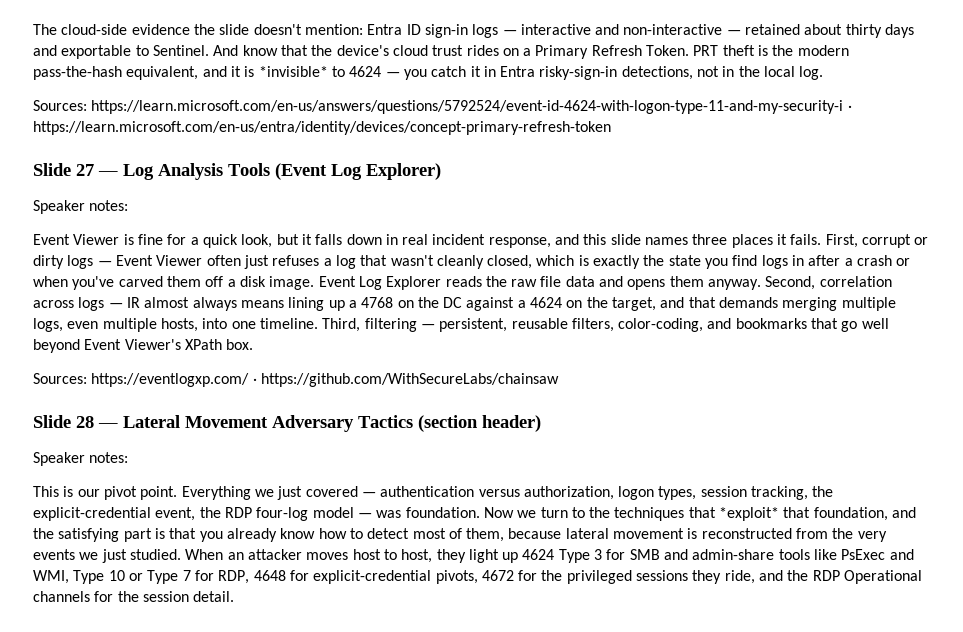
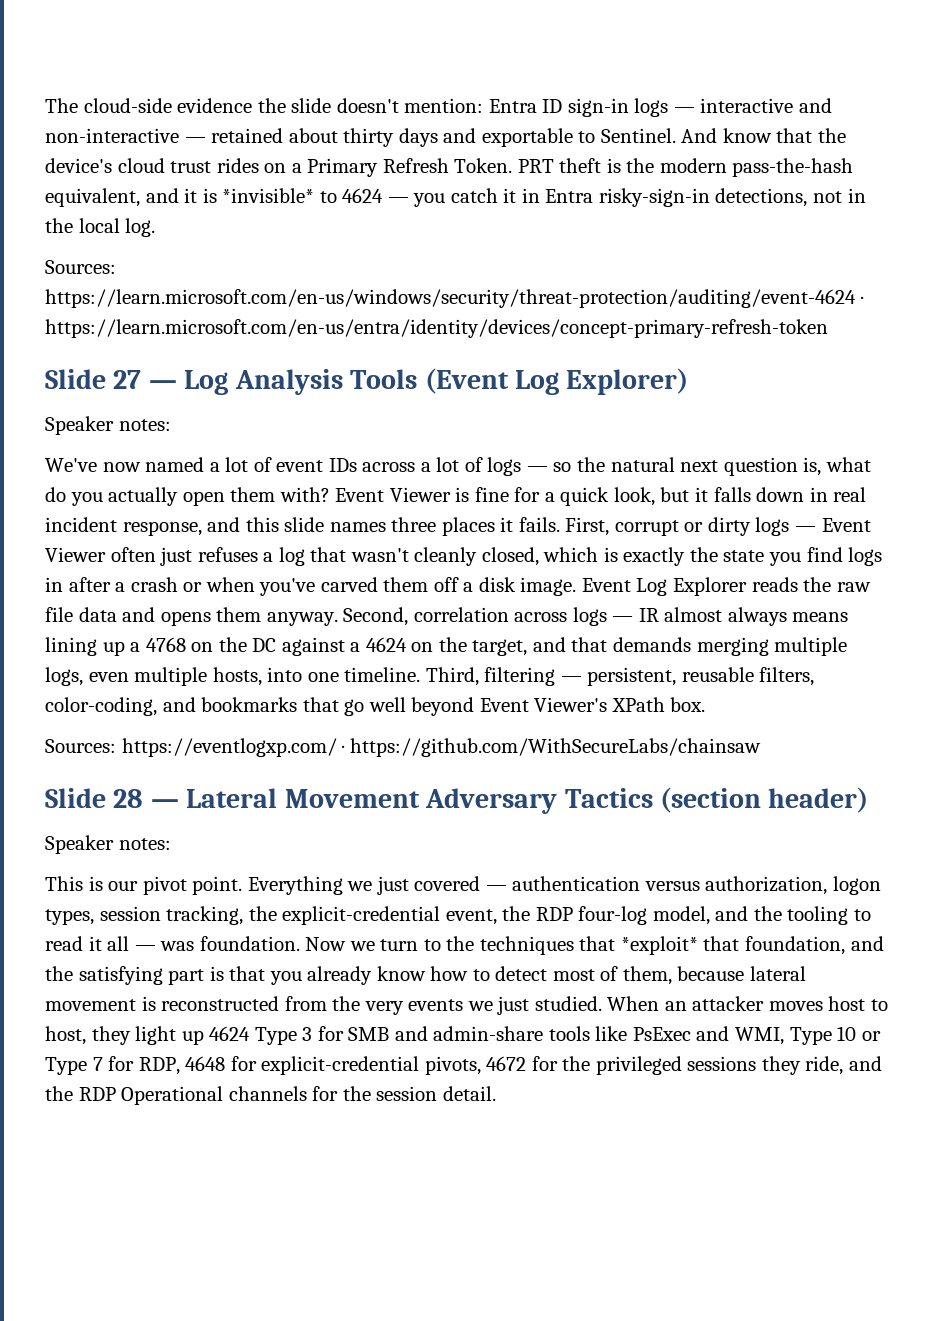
[91,100,844,114] https://learn.microsoft.com/en-us/answers/questions/5792524/event-id-4624-with-logon-type-11-and-my-security-i -> [45,289,856,308] https://learn.microsoft.com/en-us/windows/security/threat-protection/auditing/event-4624
(129, 205) none -> [45,457,871,476] [45,487,330,506] We've now named a lot of event IDs across a lot of logs — so the natural next question is, what do you actually open them with?
[312,507,354,518] model -> [652,906,871,925] [45,936,130,951] model, and the tooling to read it all

